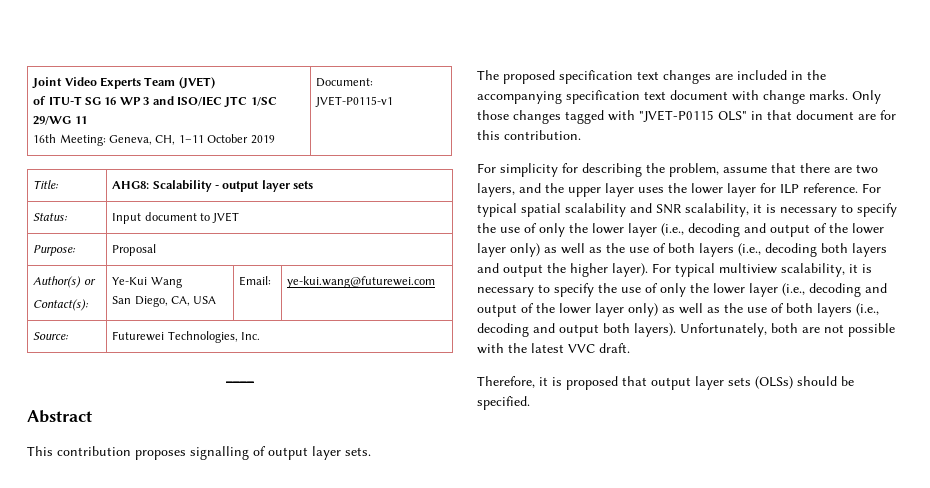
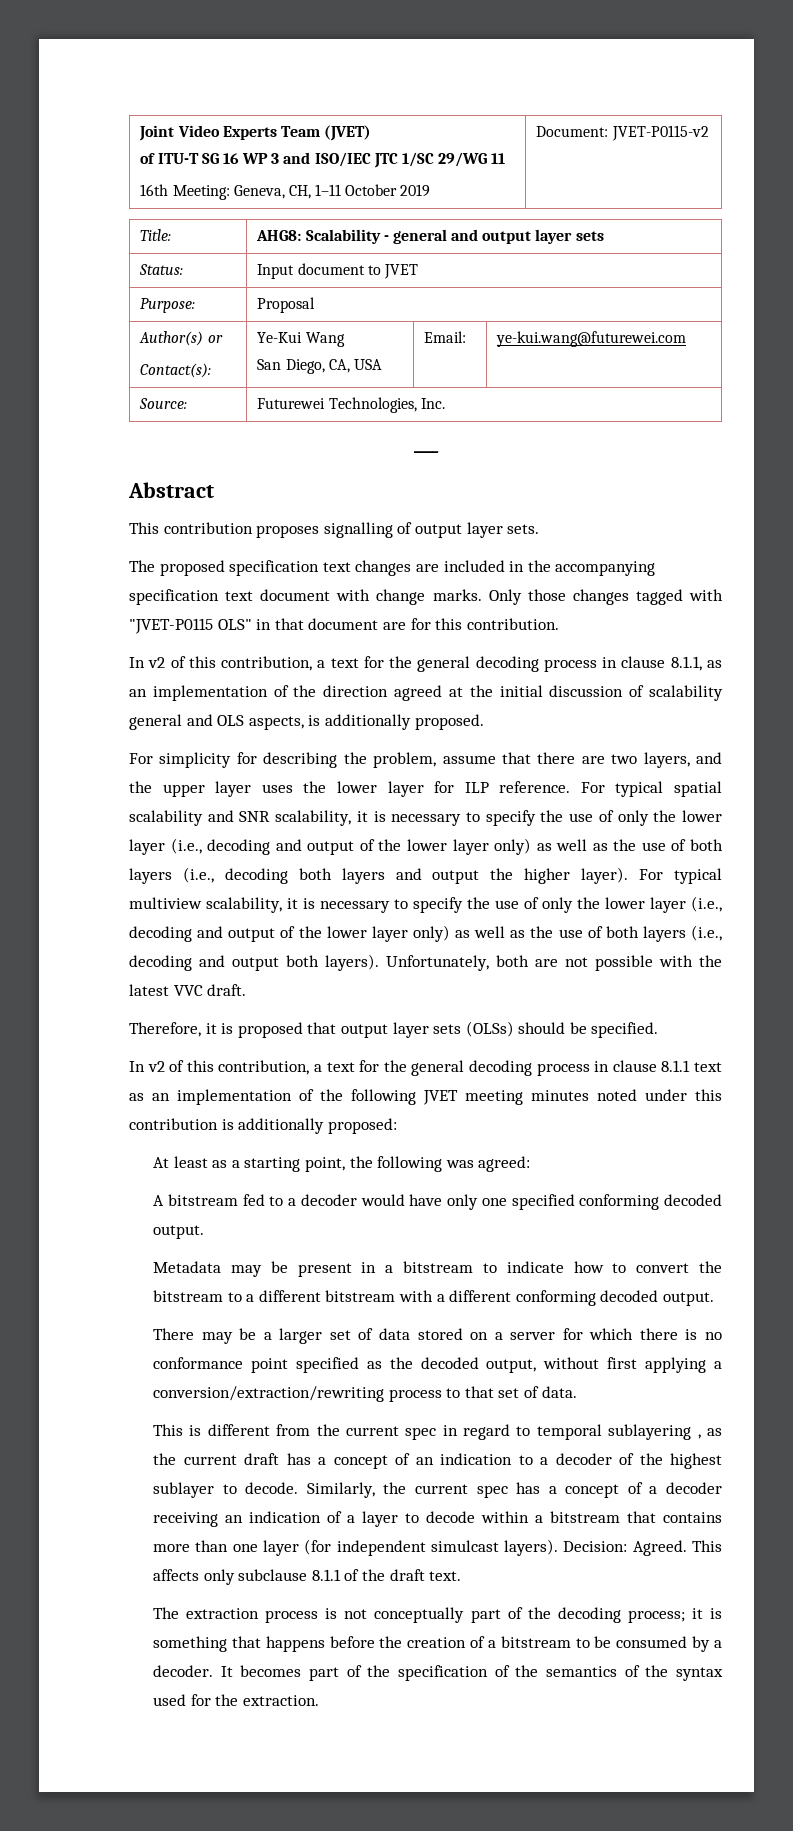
[315,96,394,107] JVET-P0115-v1 -> [611,125,709,141] JVET-P0115-v2
(220, 187) none -> [392,229,479,244] general and
(581, 135) none -> [129,656,722,672] [129,685,723,701] [129,714,484,730] // In v2 of this contribution, a text for the general decoding process in clause 8.1.1, as an implementation of the direction agreed at the initial discussion of scalability general and OLS aspects, is additionally proposed.
(530, 403) none -> [129,1060,723,1076] [129,1089,722,1105] [129,1118,397,1134] [153,1156,531,1172] [153,1194,722,1210] [153,1225,205,1239] [153,1261,722,1277] [153,1290,714,1306] [153,1328,722,1344] [153,1357,723,1373] [153,1386,577,1402] [153,1424,722,1440] [153,1453,722,1469] [153,1482,722,1498] [153,1511,722,1527] [153,1539,722,1556] [153,1569,462,1585] [153,1607,722,1623] [153,1636,722,1652] [153,1665,723,1681] [153,1694,319,1706] // In v2 of this contribution, a text for the general decoding process in clause 8.1.1 text as an implementation of the following JVET meeting minutes noted under this contribution is additionally proposed: // At least as a starting point, the following was agreed: // A bitstream fed to a decoder would have only one specified conforming decoded output. // Metadata may be present in a bitstream to indicate how to convert the bitstream to a different bitstream with a different conforming decoded output. // There may be a larger set of data stored on a server for which there is no conformance point specified as the decoded output, without first applying a conversion/extraction/rewriting process to that set of data. // This is different from the current spec in regard to temporal sublayering , as the current draft has a concept of an indication to a decoder of the highest sublayer to decode. Similarly, the current spec has a concept of a decoder receiving an indication of a layer to decode within a bitstream that contains more than one layer (for independent simulcast layers). Decision: Agreed. This affects only subclause 8.1.1 of the draft text. // The extraction process is not conceptually part of the decoding process; it is something that happens before the creation of a bitstream to be consumed by a decoder. It becomes part of the specification of the semantics of the syntax used for the extraction.

